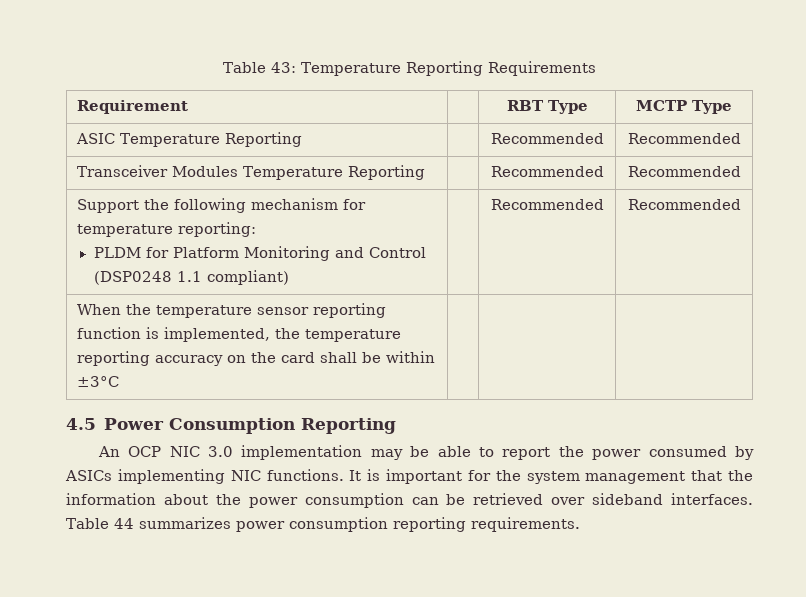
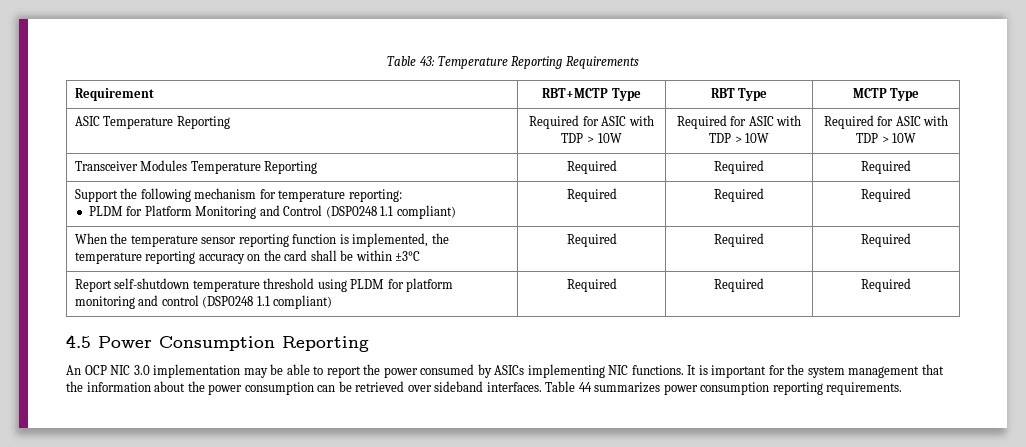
(189, 107) none -> [542,88,641,101] RBT+MCTP Type
[490,133,604,144] [627,133,741,144] | Recommended | Recommended -> [529,115,654,129] [561,133,622,143] [676,115,802,129] [708,133,770,143] [823,115,949,129] [855,133,917,143] Required for ASIC with TDP > 10W | Required for ASIC with TDP > 10W | Required for ASIC with TDP > 10W
[490,166,604,177] [627,166,741,177] | Recommended | Recommended -> [566,160,617,174] [714,160,764,174] [861,160,911,174] Required | Required | Required
[490,199,604,210] [627,199,741,210] | Recommended | Recommended -> [566,188,617,202] [714,188,764,202] [861,188,911,202] Required | Required | Required
(120, 381) | | -> [566,233,617,247] [714,233,764,247] [861,233,911,247] [74,278,454,292] [74,295,333,309] [566,278,617,292] [714,278,764,292] [861,278,911,292] Required | Required | Required // Report self-shutdown temperature threshold using PLDM for platform monitoring and control (DSP0248 1.1 compliant) | Required | Required | Required

